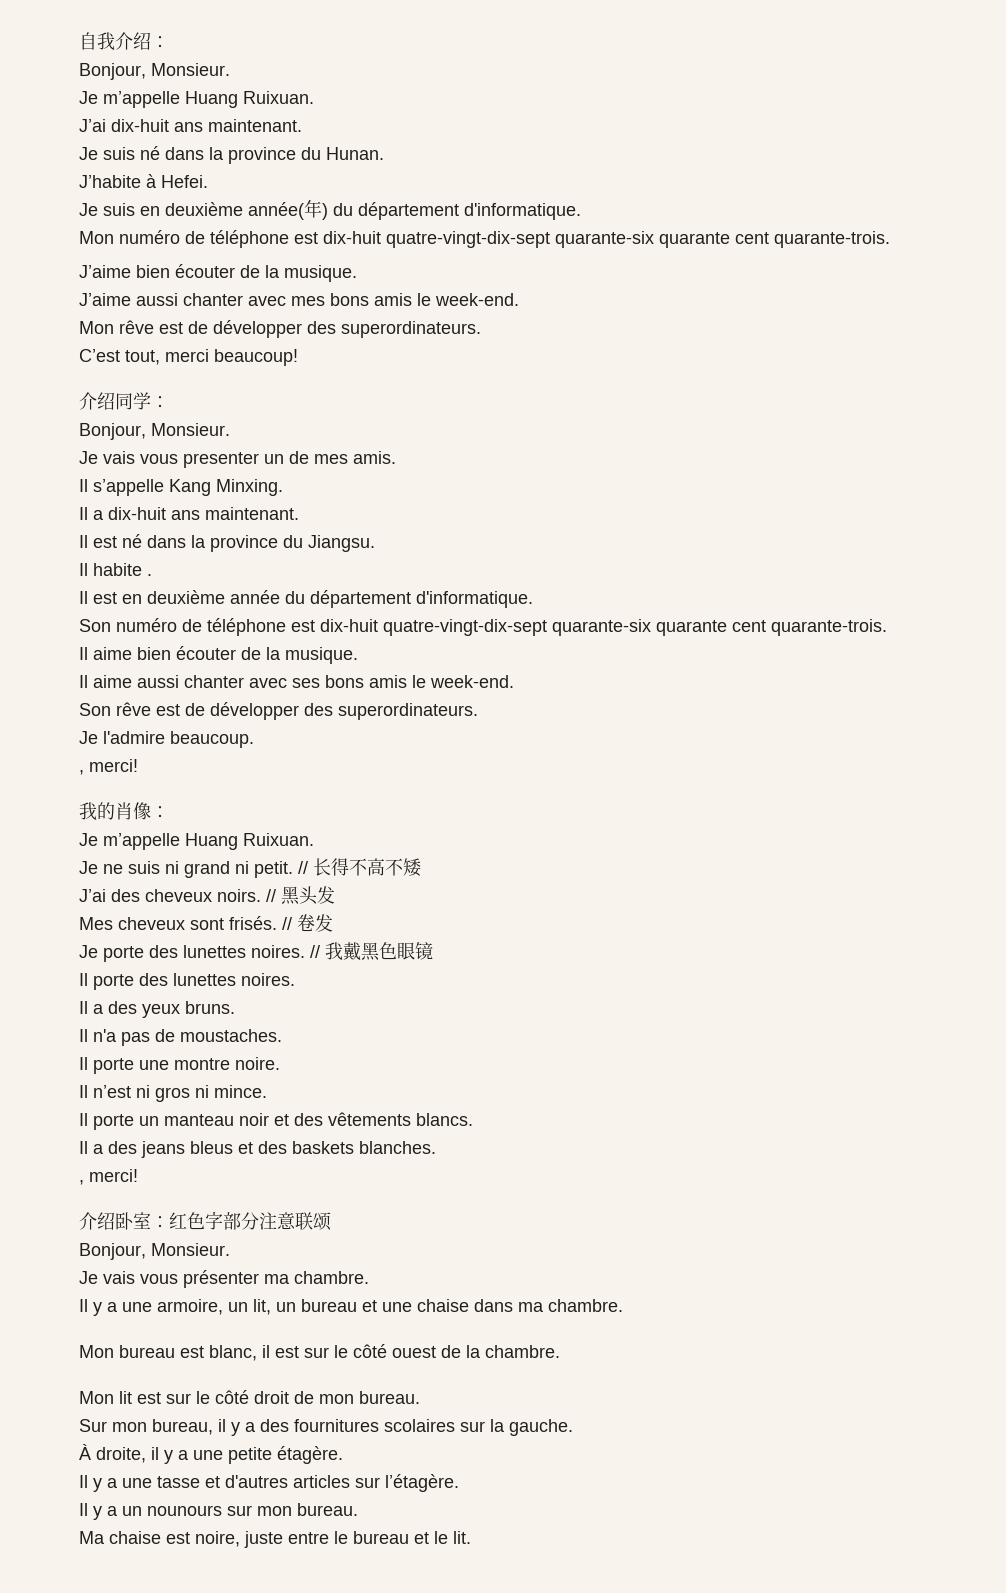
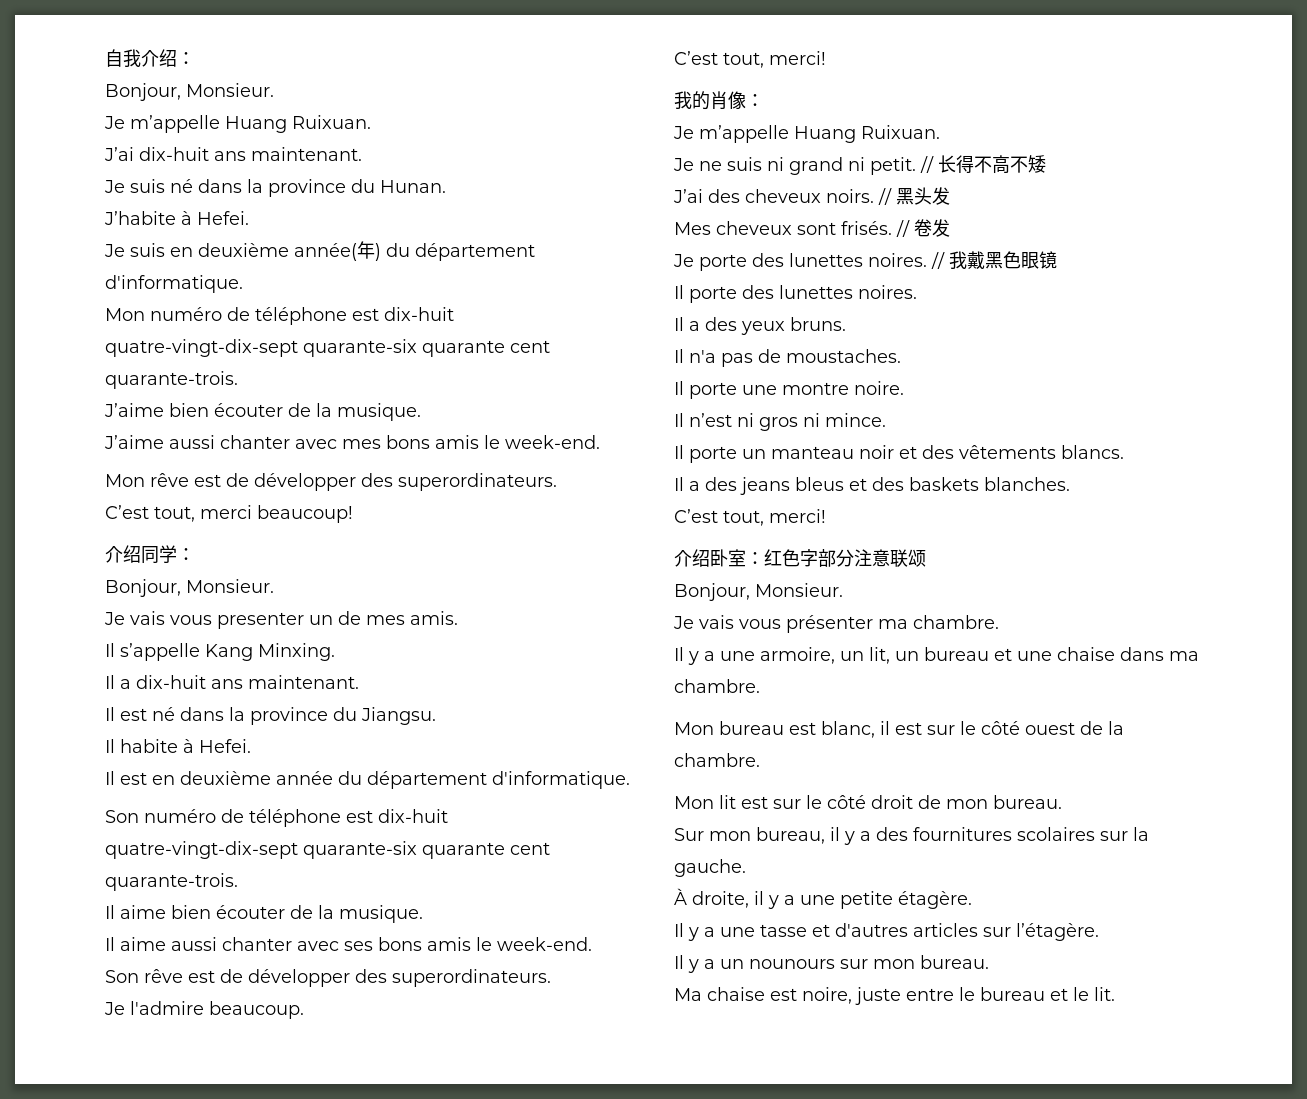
[147,574,152,576] . -> [183,739,251,753] à Hefei.
[79,770,84,775] , -> [674,51,764,68] C’est tout,
[79,1180,84,1185] , -> [674,509,764,526] C’est tout,

